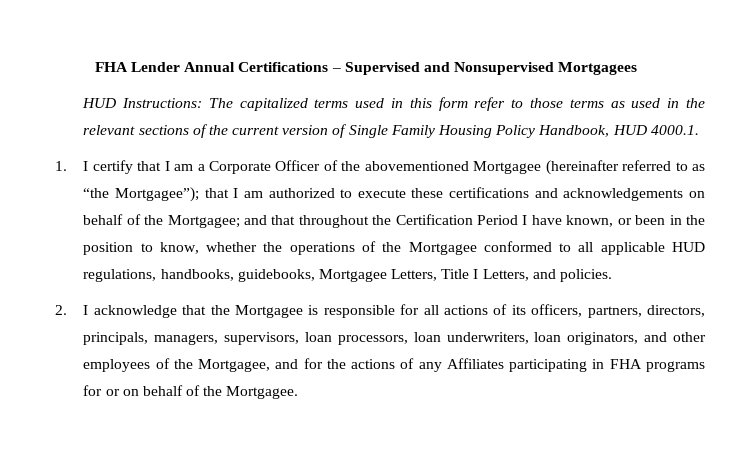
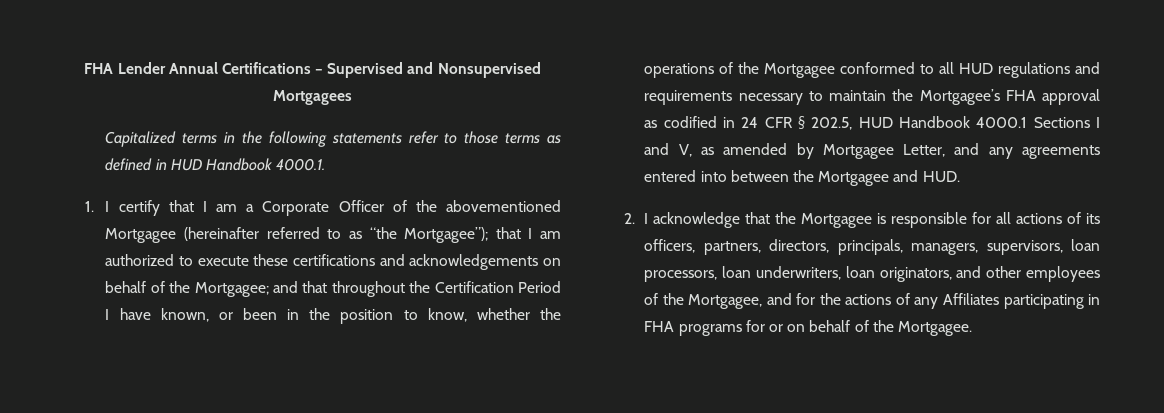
[82,97,468,111] HUD Instructions: The capitalized terms used in this form -> [105,131,402,147] Capitalized terms in the following statements
[631,98,705,108] [83,124,647,138] used in the relevant sections of the current version of Single Family Housing Policy Handbook, HUD -> [105,158,272,171] defined in HUD Handbook
[600,242,706,255] [83,269,612,282] applicable HUD regulations, handbooks, guidebooks, Mortgagee Letters, Title I Letters, and policies. -> [959,62,1100,78] [644,89,1100,105] [644,116,1100,130] [644,143,1100,159] [644,170,960,186] HUD regulations and requirements necessary to maintain the Mortgagee’s FHA approval as codified in 24 CFR § 202.5, HUD Handbook 4000.1 Sections I and V, as amended by Mortgagee Letter, and any agreements entered into between the Mortgagee and HUD.

